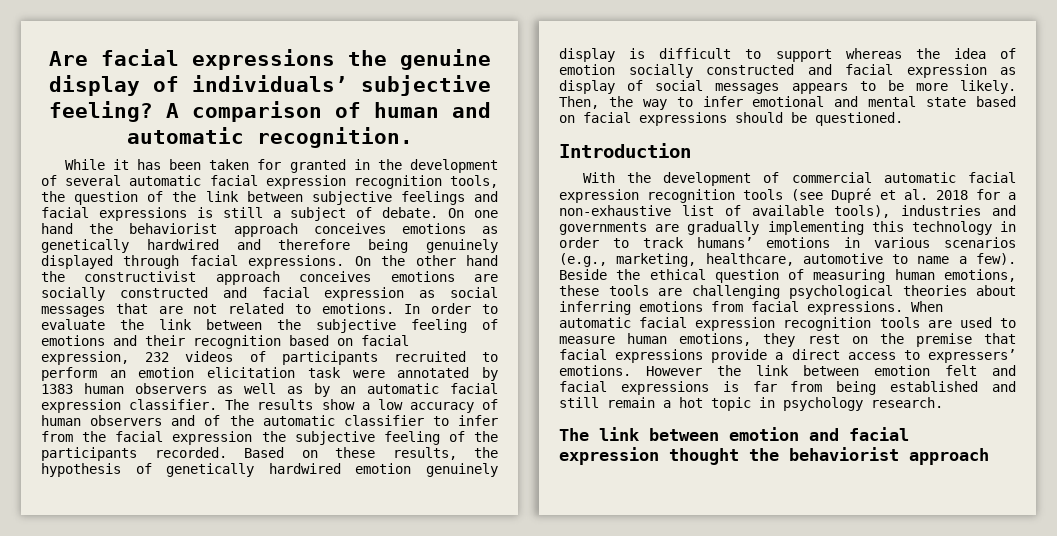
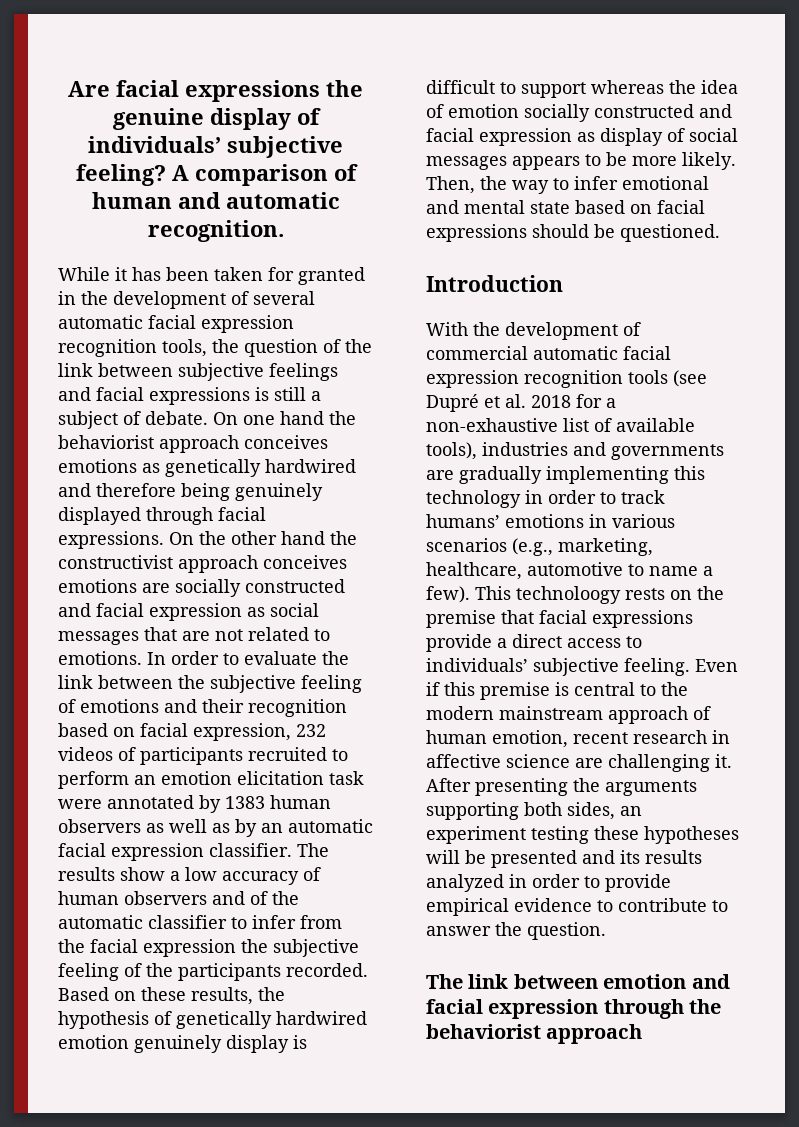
[559,269,1016,283] [559,285,1016,299] [559,301,943,315] [559,317,1017,331] [559,333,840,347] Beside the ethical question of measuring human emotions, these tools are challenging psychological theories about inferring emotions from facial expressions. When automatic facial expression recognition tools are used to measure human emotions, they rest -> [475,586,665,604] This technoloogy rests
[928,349,1016,363] [559,365,1016,376] [559,381,1016,395] [559,397,943,411] expressers’ emotions. However the link between emotion felt and facial expressions is far from being established and still remain a hot topic in psychology research. -> [426,658,738,676] [426,682,688,700] [426,706,711,724] [426,730,730,748] [426,754,732,772] [426,778,697,796] [426,802,642,820] [426,826,739,844] [426,850,702,868] [426,874,671,892] [426,898,728,916] [426,922,606,940] individuals’ subjective feeling. Even if this premise is central to the modern mainstream approach of human emotion, recent research in affective science are challenging it. After presenting the arguments supporting both sides, an experiment testing these hypotheses will be presented and its results analyzed in order to provide empirical evidence to contribute to answer the question.
[669,448,739,465] thought -> [603,999,684,1019] through

